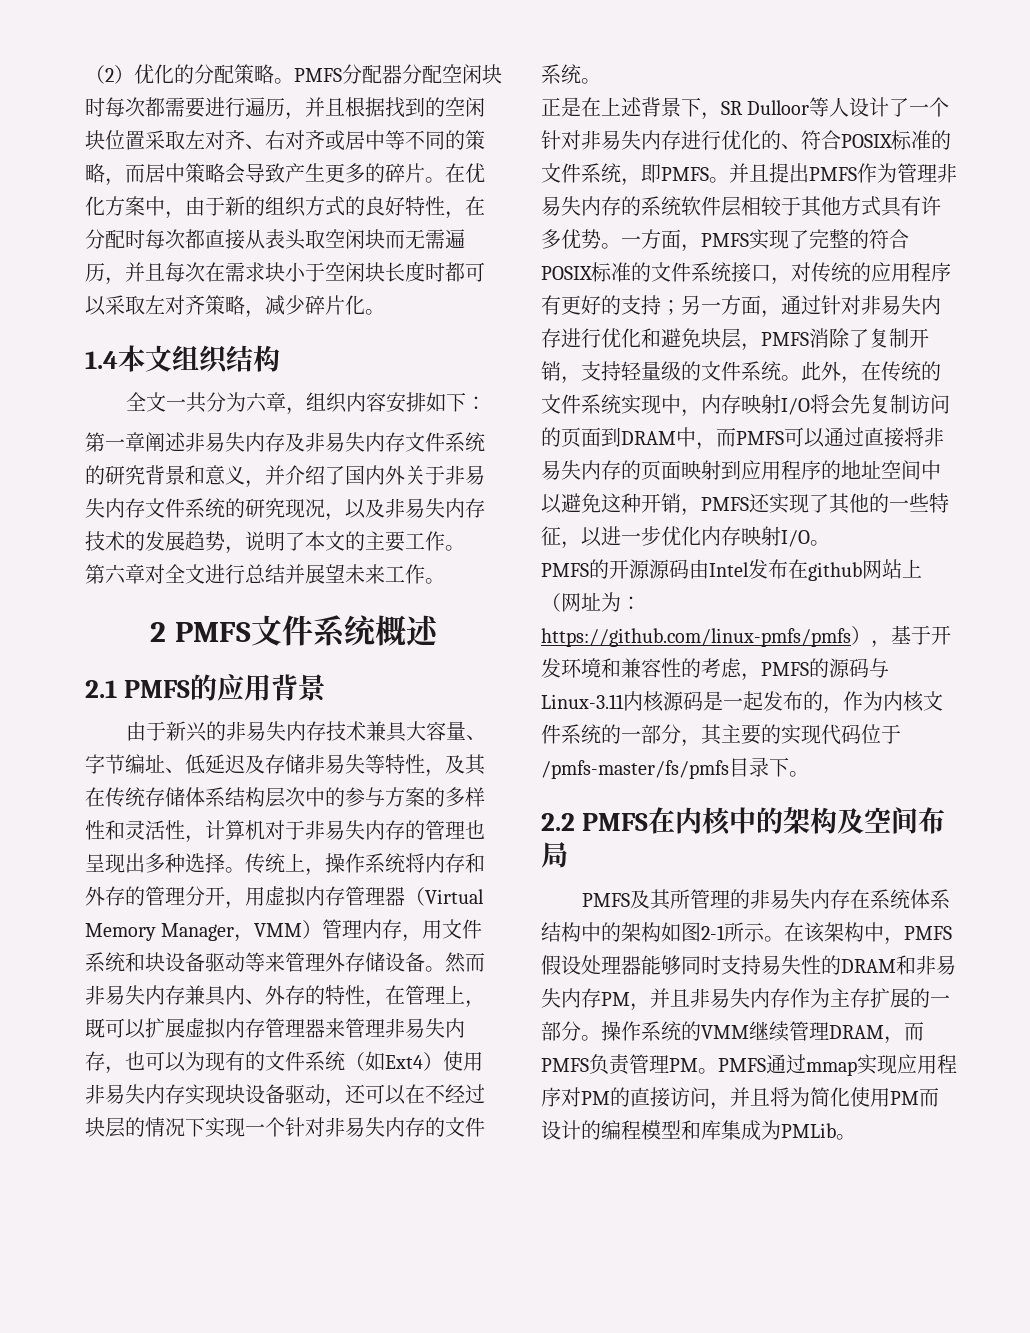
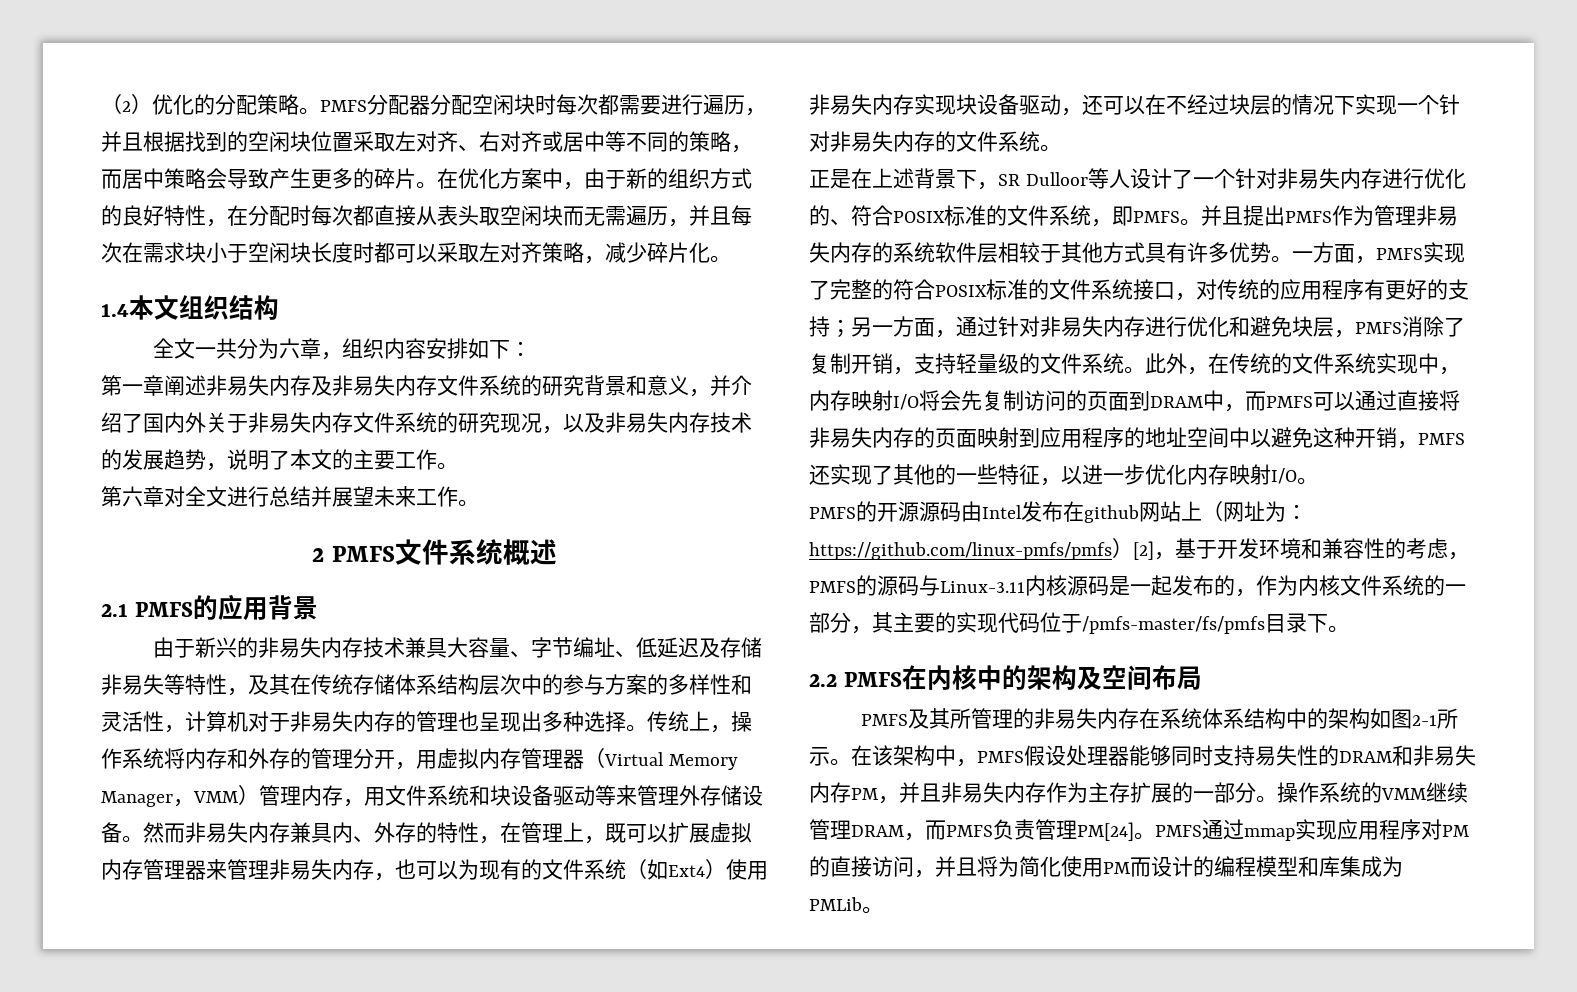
(871, 635) none -> [1133,541,1154,560] [2]
[669,1058,698,1072] PM -> [1077,822,1134,841] PM[24]

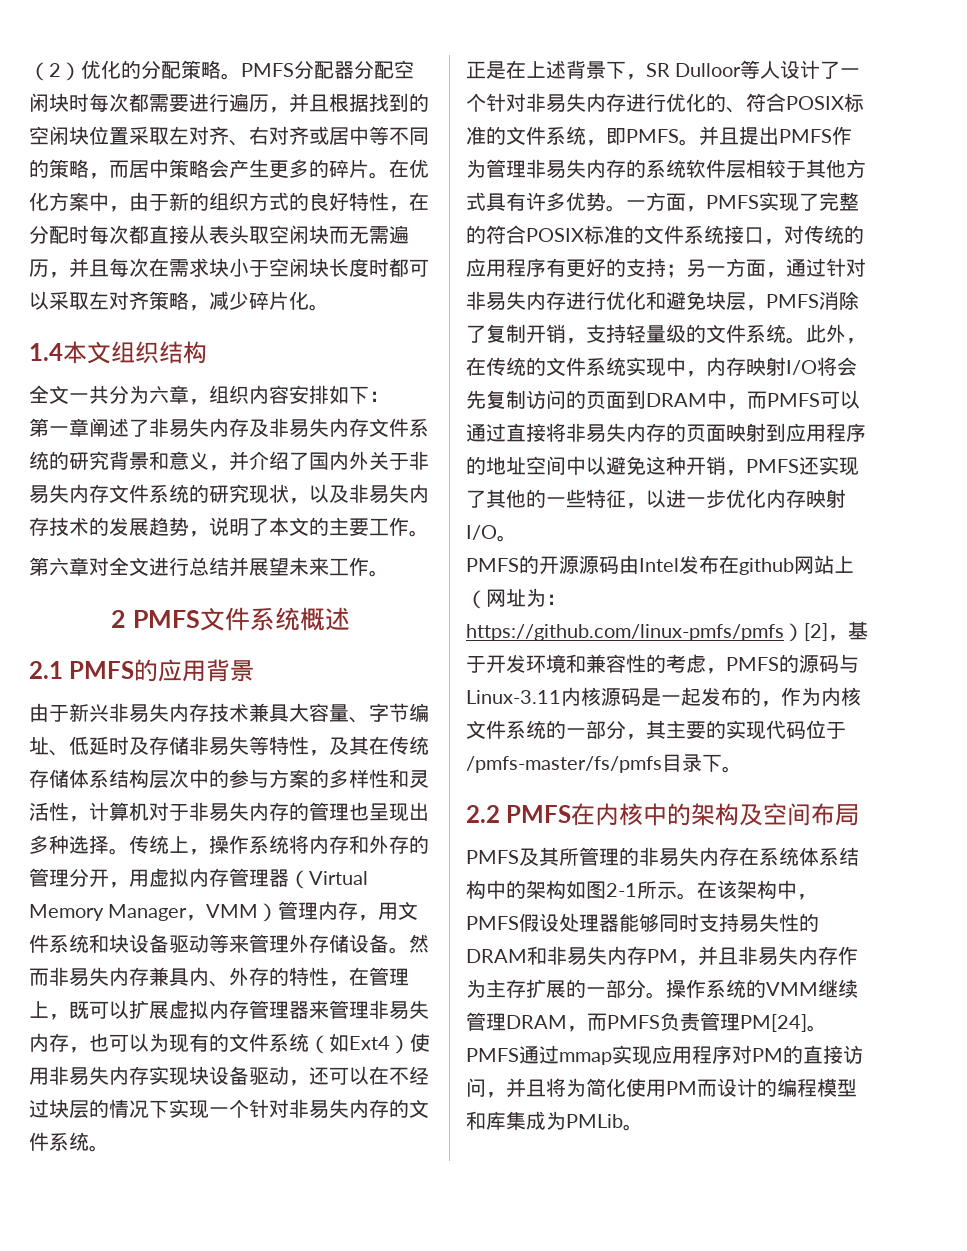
[227,168,269,189] 导致 -> (229, 168) none
(206, 385) none -> [129,419,149,437] 了
[521,413,542,433] 况 -> [269,484,289,503] 状
[236,637,258,658] 的 -> (109, 713) none
[677,637,699,658] 迟 -> [109,736,129,755] 时

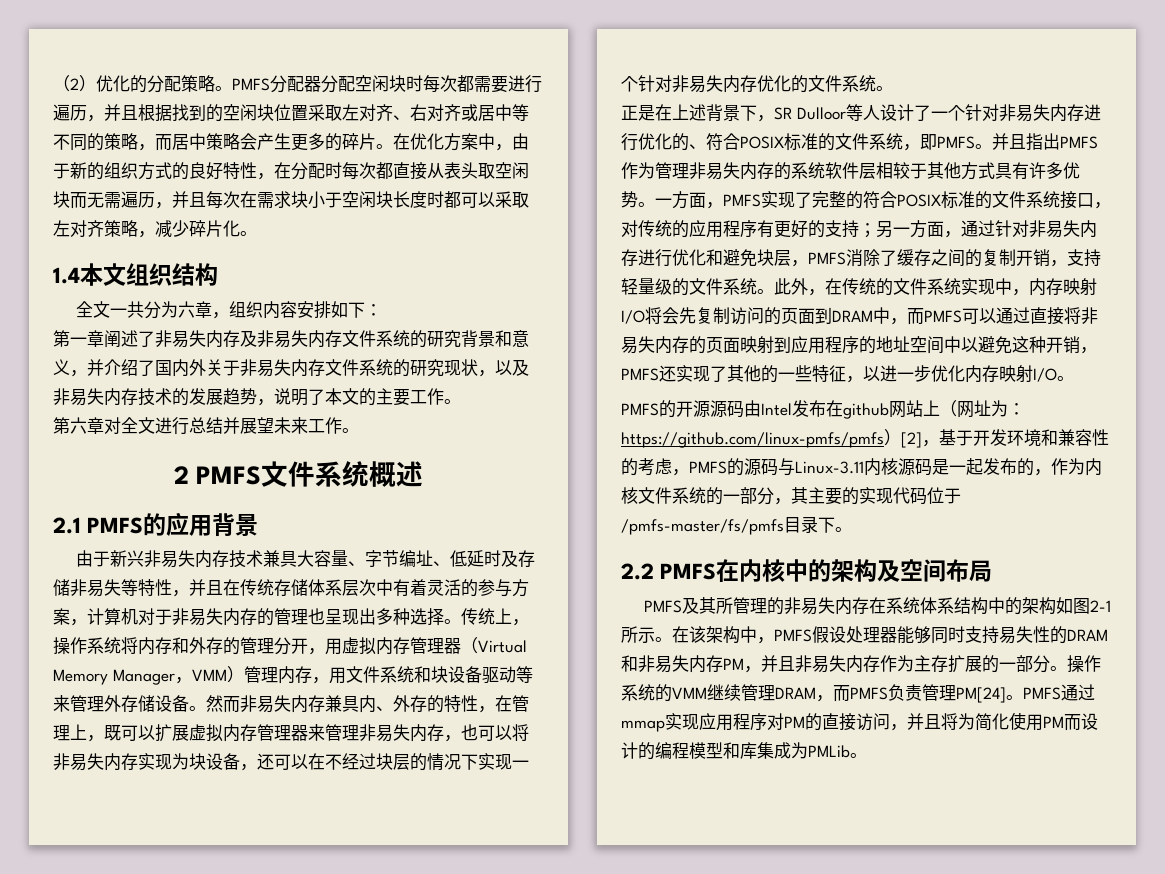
[329,736,369,755] 及其 -> [189,579,223,596] 并且
[109,769,429,789] [29,802,69,821] 结构层次中的参与方案的多样性和灵活性 -> [342,579,529,597] [53,608,70,625] 层次中有着灵活的参与方案
[149,1033,430,1054] [29,1067,49,1085] 为现有的文件系统（如Ext4）使用 -> [512,724,529,741] 将
[189,1066,289,1085] 块设备驱动 -> [172,753,240,770] 为块设备
(389, 1108) none -> [757,75,791,92] 优化
[739,126,759,145] 提 -> [1026,133,1043,151] 指
(486, 334) none -> [897,249,982,267] 缓存之间的

